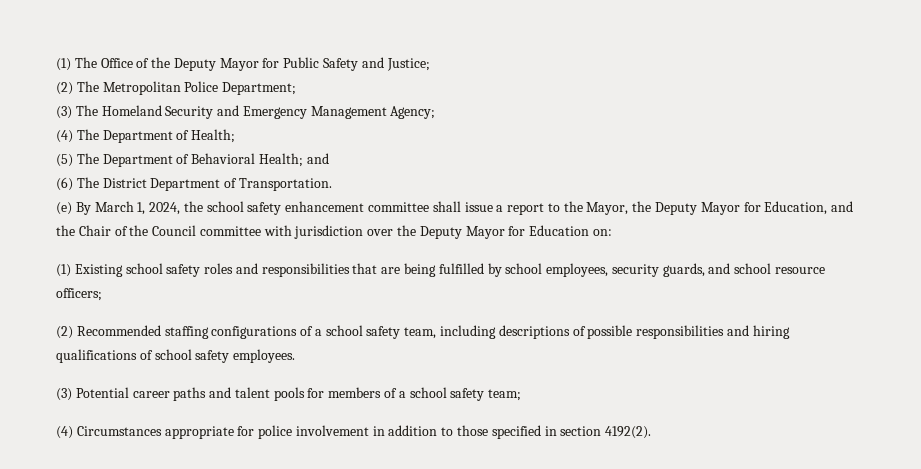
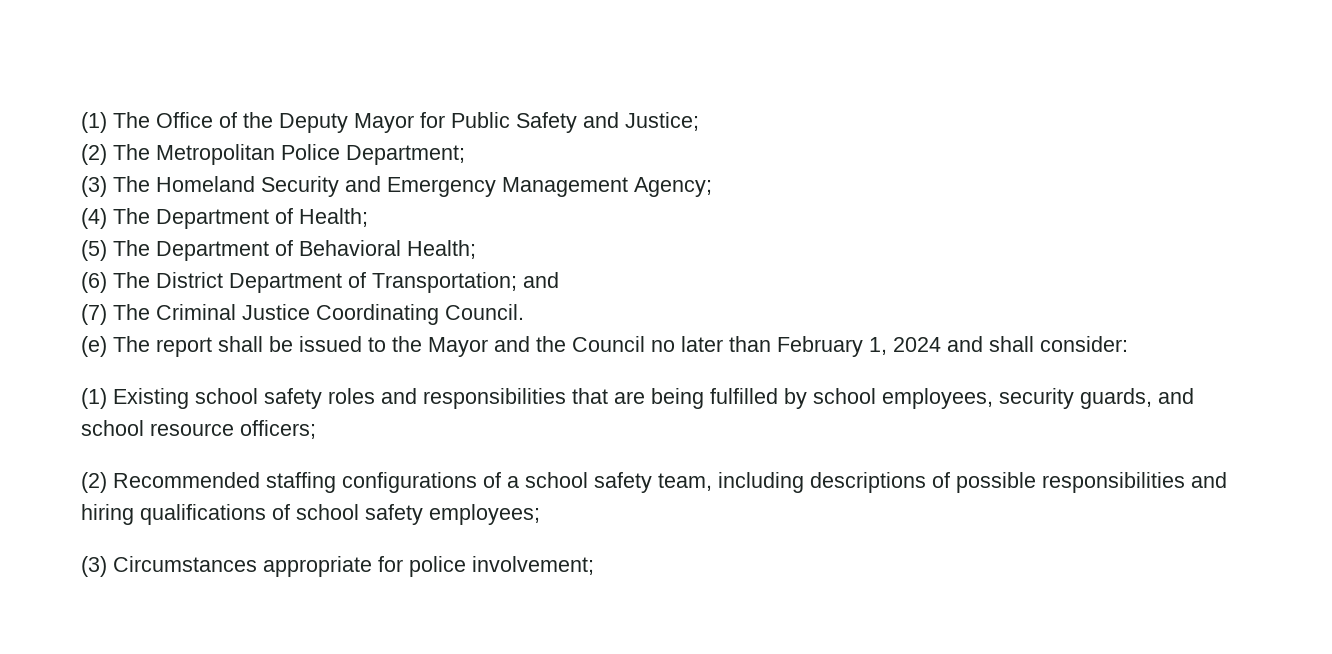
[306,153,329,164] and -> (476, 249) none
[238,178,332,191] [56,201,854,215] [56,225,612,239] Transportation. // (e) By March 1, 2024, the school safety enhancement committee shall issue a report to the Mayor, the Deputy Mayor for Education, and the Chair of the Council committee with jurisdiction over the Deputy Mayor for Education on: -> [372,272,559,293] [81,304,524,325] [81,336,1128,357] Transportation; and // (7) The Criminal Justice Coordinating Council. // (e) The report shall be issued to the Mayor and the Council no later than February 1, 2024 and shall consider:
[233,349,296,363] [56,387,522,401] [56,425,652,439] employees. // (3) Potential career paths and talent pools for members of a school safety team; // (4) Circumstances appropriate for police involvement in addition to those specified in section 4192(2). -> [429,504,540,525] [81,556,594,577] employees; // (3) Circumstances appropriate for police involvement;

